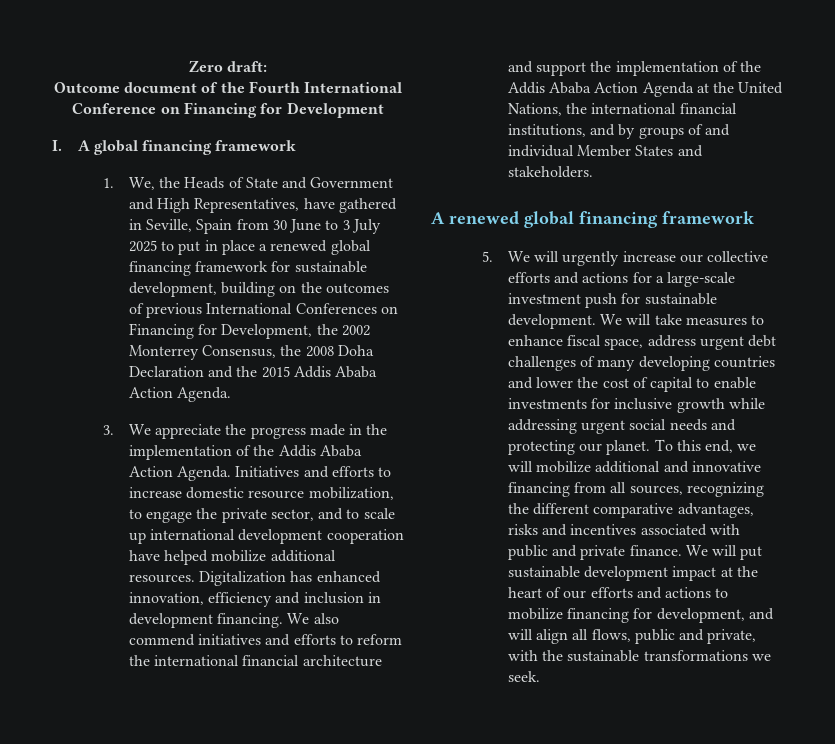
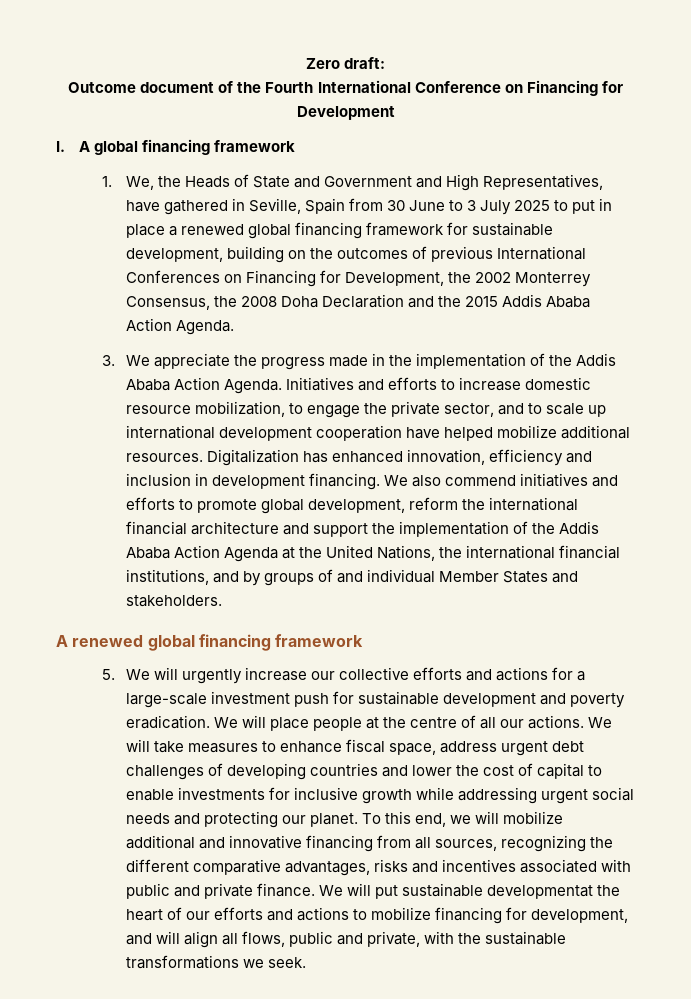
(353, 640) none -> [196,499,405,514] promote global development,
[507,314,596,329] development. -> [442,693,626,708] [125,715,585,731] development and poverty eradication. We will place people at the centre of all our actions.
[597,359,636,371] many -> (223, 769) none
[583,566,733,581] development impact at -> [487,885,594,899] developmentat

